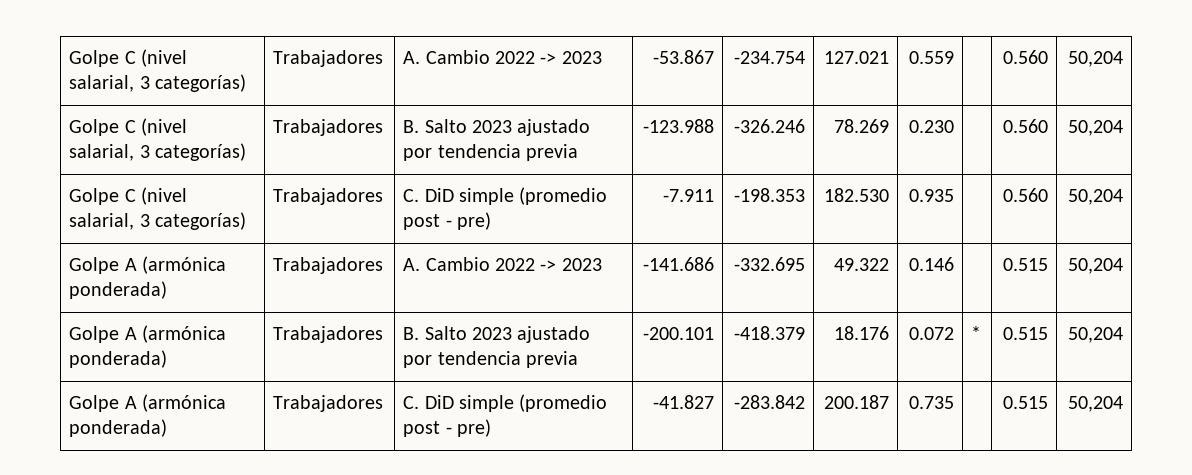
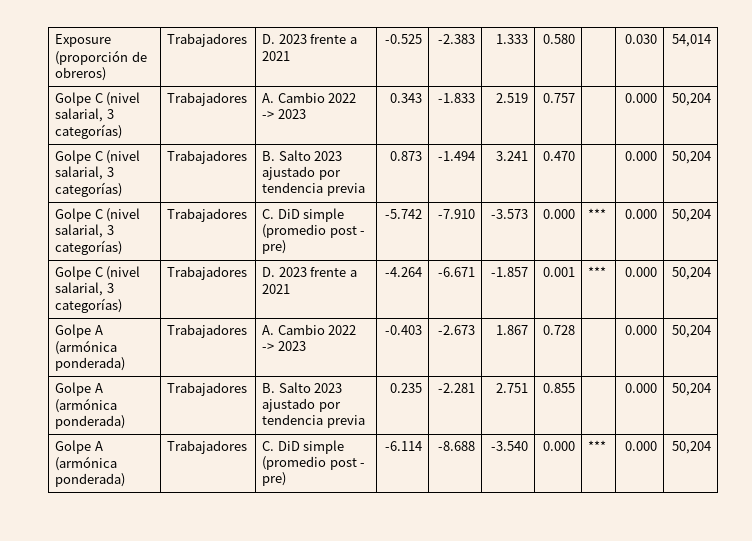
(69, 58) none -> [55,34,112,47] [55,50,147,65] [55,67,107,81] [167,33,248,47] [262,34,357,44] [262,51,291,61] [384,34,422,44] [437,34,475,44] [495,34,528,44] [542,34,575,44] [624,34,657,44] [671,34,711,47] Exposure (proporción de obreros) | Trabajadores | D. 2023 frente a 2021 | -0.525 | -2.383 | 1.333 | 0.580 | | 0.030 | 54,014 //
[652,50,714,64] [733,51,805,64] [823,51,889,64] [908,51,954,64] [1002,50,1048,64] -53.867 | -234.754 | 127.021 | 0.559 | | 0.560 -> [389,93,422,103] [437,93,475,103] [495,93,528,103] [542,93,575,103] [624,93,657,103] 0.343 | -1.833 | 2.519 | 0.757 | | 0.000
[642,119,714,133] [733,119,805,133] [833,119,889,133] [908,120,954,133] [1002,119,1048,133] -123.988 | -326.246 | 78.269 | 0.230 | | 0.560 -> [389,151,422,161] [437,151,475,161] [495,151,528,161] [542,151,575,161] [624,151,657,161] 0.873 | -1.494 | 3.241 | 0.470 | | 0.000
[662,189,714,202] [733,188,805,202] [823,188,889,202] [908,189,954,202] [1002,188,1048,202] -7.911 | -198.353 | 182.530 | 0.935 | | 0.560 -> [384,209,422,219] [437,209,475,219] [490,209,528,219] [542,209,575,219] [588,208,607,219] [624,209,657,219] [671,209,711,222] [55,266,141,280] [55,282,114,296] [55,298,123,313] [167,266,248,280] [262,267,357,277] [262,284,291,294] [384,267,422,277] [437,267,475,277] [490,267,528,277] [542,267,575,277] [588,266,607,277] [624,267,657,277] -5.742 | -7.910 | -3.573 | 0.000 | *** | 0.000 | 50,204 // Golpe C (nivel salarial, 3 categorías) | Trabajadores | D. 2023 frente a 2021 | -4.264 | -6.671 | -1.857 | 0.001 | *** | 0.000
[642,257,714,271] [733,257,805,271] [833,258,889,271] [908,257,954,271] [1002,258,1048,271] -141.686 | -332.695 | 49.322 | 0.146 | | 0.515 -> [384,325,422,335] [437,325,475,335] [495,325,528,335] [542,325,575,335] [624,325,657,335] -0.403 | -2.673 | 1.867 | 0.728 | | 0.000
[642,327,714,340] [733,326,805,340] [833,326,889,340] [908,327,954,340] [971,326,982,340] [1002,327,1048,340] -200.101 | -418.379 | 18.176 | 0.072 | * | 0.515 -> [389,383,422,393] [437,383,475,393] [495,383,528,393] [542,383,575,393] [624,383,657,393] 0.235 | -2.281 | 2.751 | 0.855 | | 0.000
[652,395,714,409] [733,395,805,409] [823,395,889,409] [908,396,954,409] [1002,396,1048,409] -41.827 | -283.842 | 200.187 | 0.735 | | 0.515 -> [384,441,422,451] [437,441,475,451] [490,441,528,451] [542,441,575,451] [588,440,607,451] [624,441,657,451] -6.114 | -8.688 | -3.540 | 0.000 | *** | 0.000

